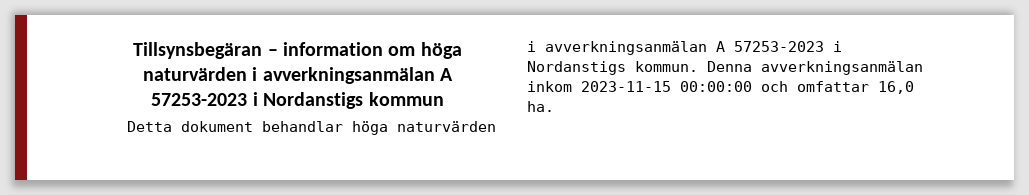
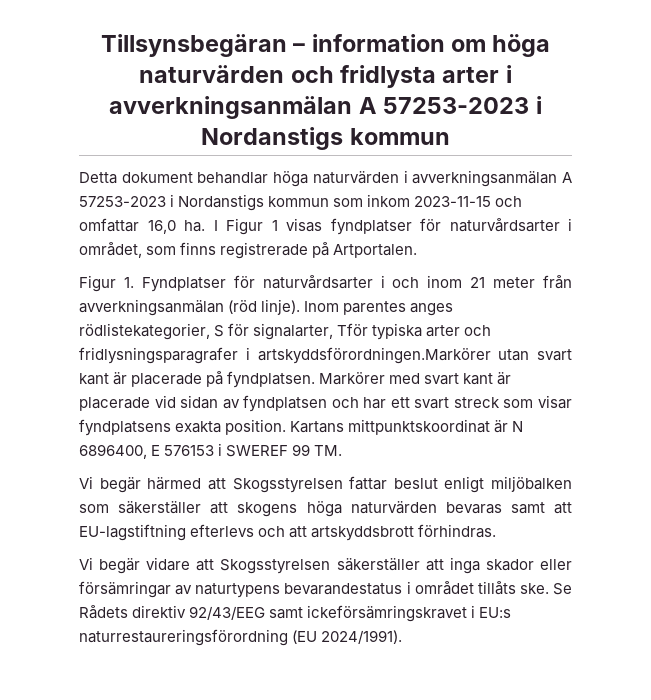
(247, 74) none -> [290,65,500,88] och fridlysta arter
[635,61,923,75] kommun. Denna avverkningsanmälan -> [268,196,364,207] kommun som
[680,81,752,92] 00:00:00 -> (492, 201) none
(554, 106) none -> [213,218,572,235] [79,242,418,259] [79,275,572,292] [79,299,454,316] [79,323,492,340] [79,347,572,364] [79,371,512,388] [79,395,572,412] [79,419,524,436] [79,443,343,459] [79,476,572,493] [79,501,572,517] [79,524,497,541] [79,557,572,574] [79,581,572,598] [79,605,512,622] [79,629,403,646] I Figur 1 visas fyndplatser för naturvårdsarter i området, som finns registrerade på Artportalen. // Figur 1. Fyndplatser för naturvårdsarter i och inom 21 meter från avverkningsanmälan (röd linje). Inom parentes anges rödlistekategorier, S för signalarter, Tför typiska arter och fridlysningsparagrafer i artskyddsförordningen.Markörer utan svart kant är placerade på fyndplatsen. Markörer med svart kant är placerade vid sidan av fyndplatsen och har ett svart streck som visar fyndplatsens exakta position. Kartans mittpunktskoordinat är N 6896400, E 576153 i SWEREF 99 TM. // Vi begär härmed att Skogsstyrelsen fattar beslut enligt miljöbalken som säkerställer att skogens höga naturvärden bevaras samt att EU-lagstiftning efterlevs och att artskyddsbrott förhindras. // Vi begär vidare att Skogsstyrelsen säkerställer att inga skador eller försämringar av naturtypens bevarandestatus i området tillåts ske. Se Rådets direktiv 92/43/EEG samt ickeförsämringskravet i EU:s naturrestaureringsförordning (EU 2024/1991).

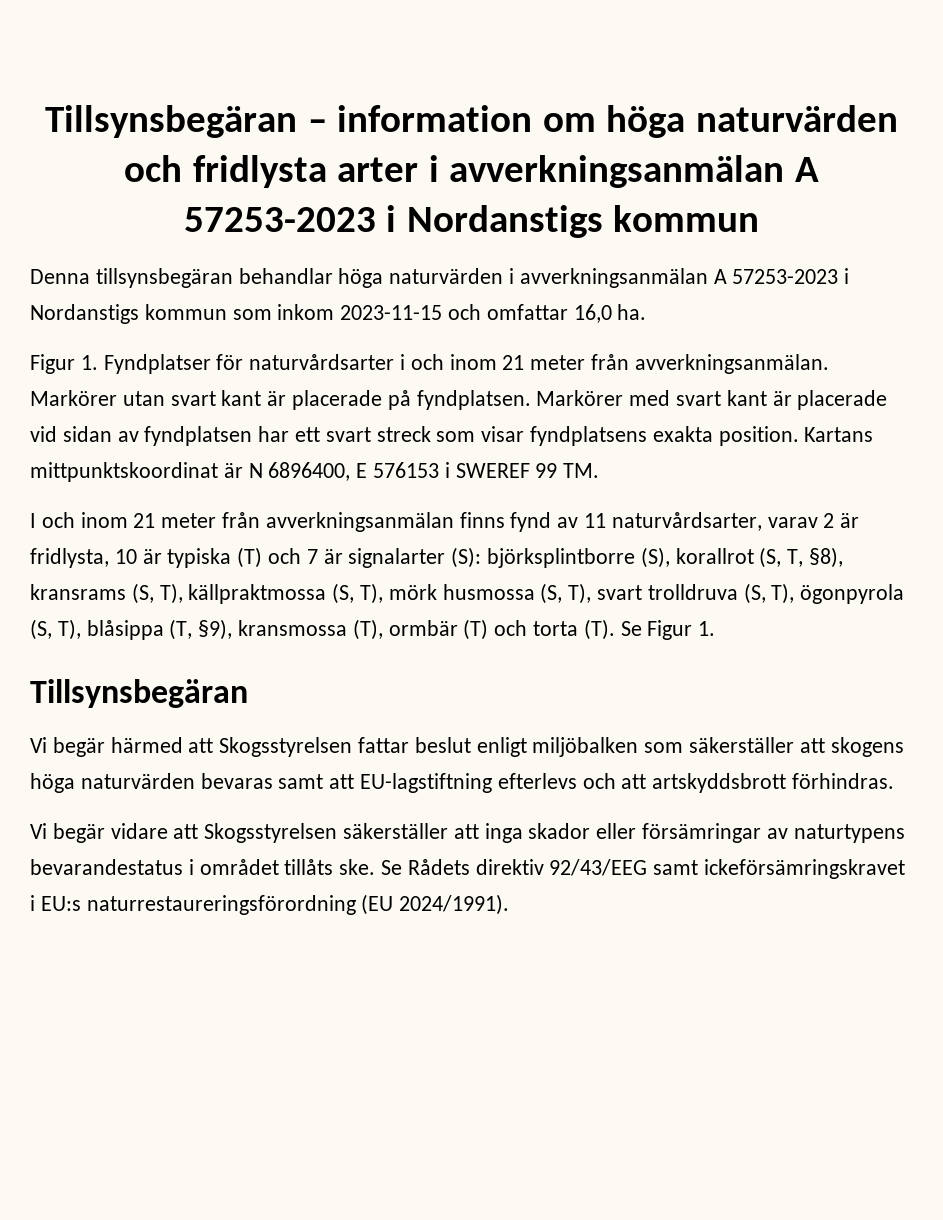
[79,172,193,184] Detta dokument -> [30,268,233,288] Denna tillsynsbegäran
[213,218,572,235] [79,242,418,259] I Figur 1 visas fyndplatser för naturvårdsarter i området, som finns registrerade på Artportalen. -> (647, 312) none
[79,299,454,316] [79,323,492,340] [79,347,491,364] avverkningsanmälan (röd linje). Inom parentes anges rödlistekategorier, S för signalarter, Tför typiska arter och fridlysningsparagrafer i artskyddsförordningen.Markörer -> [634,354,829,374] [30,390,117,406] avverkningsanmälan. Markörer
[331,397,359,408] och -> (253, 436) none
(343, 450) none -> [30,512,860,532] [30,547,844,568] [30,583,905,604] [30,619,716,640] [30,679,248,708] // I och inom 21 meter från avverkningsanmälan finns fynd av 11 naturvårdsarter, varav 2 är fridlysta, 10 är typiska (T) och 7 är signalarter (S): björksplintborre (S), korallrot (S, T, §8), kransrams (S, T), källpraktmossa (S, T), mörk husmossa (S, T), svart trolldruva (S, T), ögonpyrola (S, T), blåsippa (T, §9), kransmossa (T), ormbär (T) och torta (T). Se Figur 1. // Tillsynsbegäran

